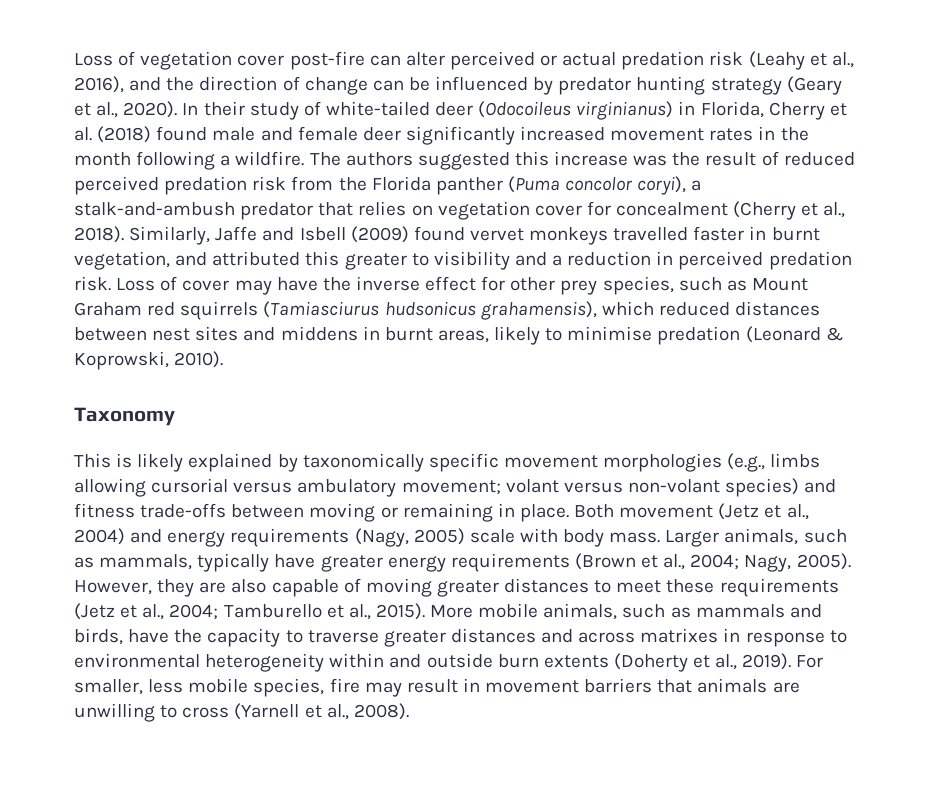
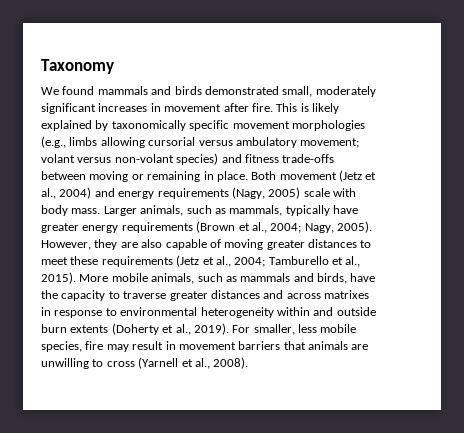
[74,51,854,70] [74,76,842,95] [74,101,847,120] [74,126,809,145] [74,151,855,170] [74,176,702,195] [74,201,846,220] [74,226,820,245] [74,251,852,270] [74,276,808,295] [74,301,821,320] [74,326,843,345] [74,351,224,370] [74,407,175,426] Loss of vegetation cover post-fire can alter perceived or actual predation risk (Leahy et al., 2016), and the direction of change can be influenced by predator hunting strategy (Geary et al., 2020). In their study of white-tailed deer (Odocoileus virginianus) in Florida, Cherry et al. (2018) found male and female deer significantly increased movement rates in the month following a wildfire. The authors suggested this increase was the result of reduced perceived predation risk from the Florida panther (Puma concolor coryi), a stalk-and-ambush predator that relies on vegetation cover for concealment (Cherry et al., 2018). Similarly, Jaffe and Isbell (2009) found vervet monkeys travelled faster in burnt vegetation, and attributed this greater to visibility and a reduction in perceived predation risk. Loss of cover may have the inverse effect for other prey species, such as Mount Graham red squirrels (Tamiasciurus hudsonicus grahamensis), which reduced distances between nest sites and middens in burnt areas, likely to minimise predation (Leonard & Koprowski, 2010). // Taxonomy // -> [41,59,114,74] [41,86,376,97] [41,103,273,114] Taxonomy // We found mammals and birds demonstrated small, moderately significant increases in movement after fire.

